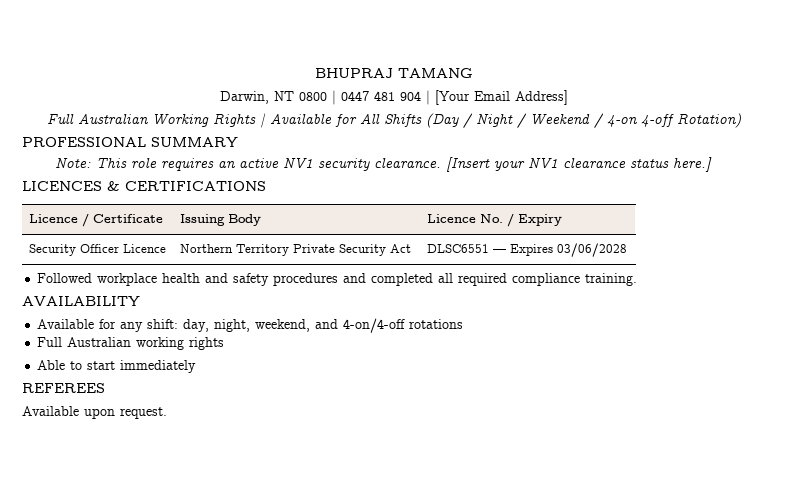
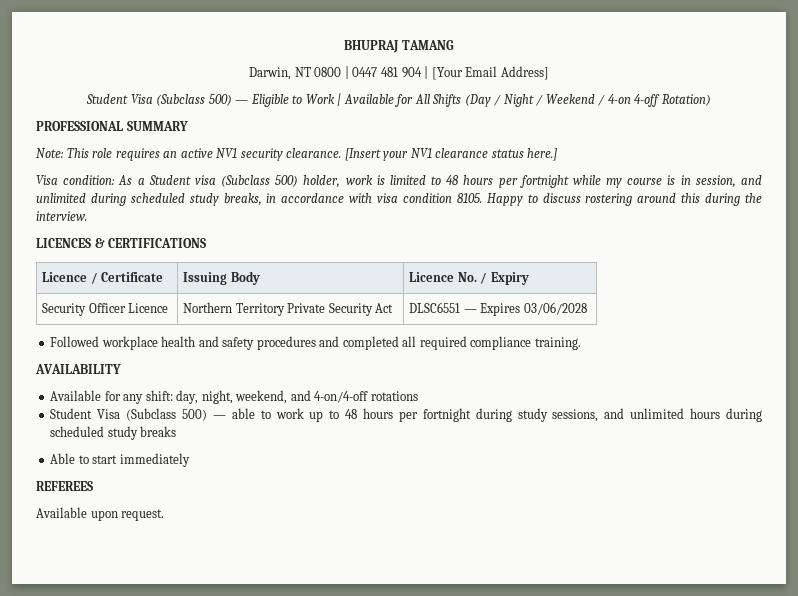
[46,113,256,127] Full Australian Working Rights -> [86,94,335,107] Student Visa (Subclass 500) — Eligible to Work
(713, 164) none -> [36,175,762,188] [36,193,763,206] [36,211,87,221] // Visa condition: As a Student visa (Subclass 500) holder, work is limited to 48 hours per fortnight while my course is in session, and unlimited during scheduled study breaks, in accordance with visa condition 8105. Happy to discuss rostering around this during the interview.
[37,337,225,350] Full Australian working rights -> [50,408,762,422] [50,426,177,440] Student Visa (Subclass 500) — able to work up to 48 hours per fortnight during study sessions, and unlimited hours during scheduled study breaks

